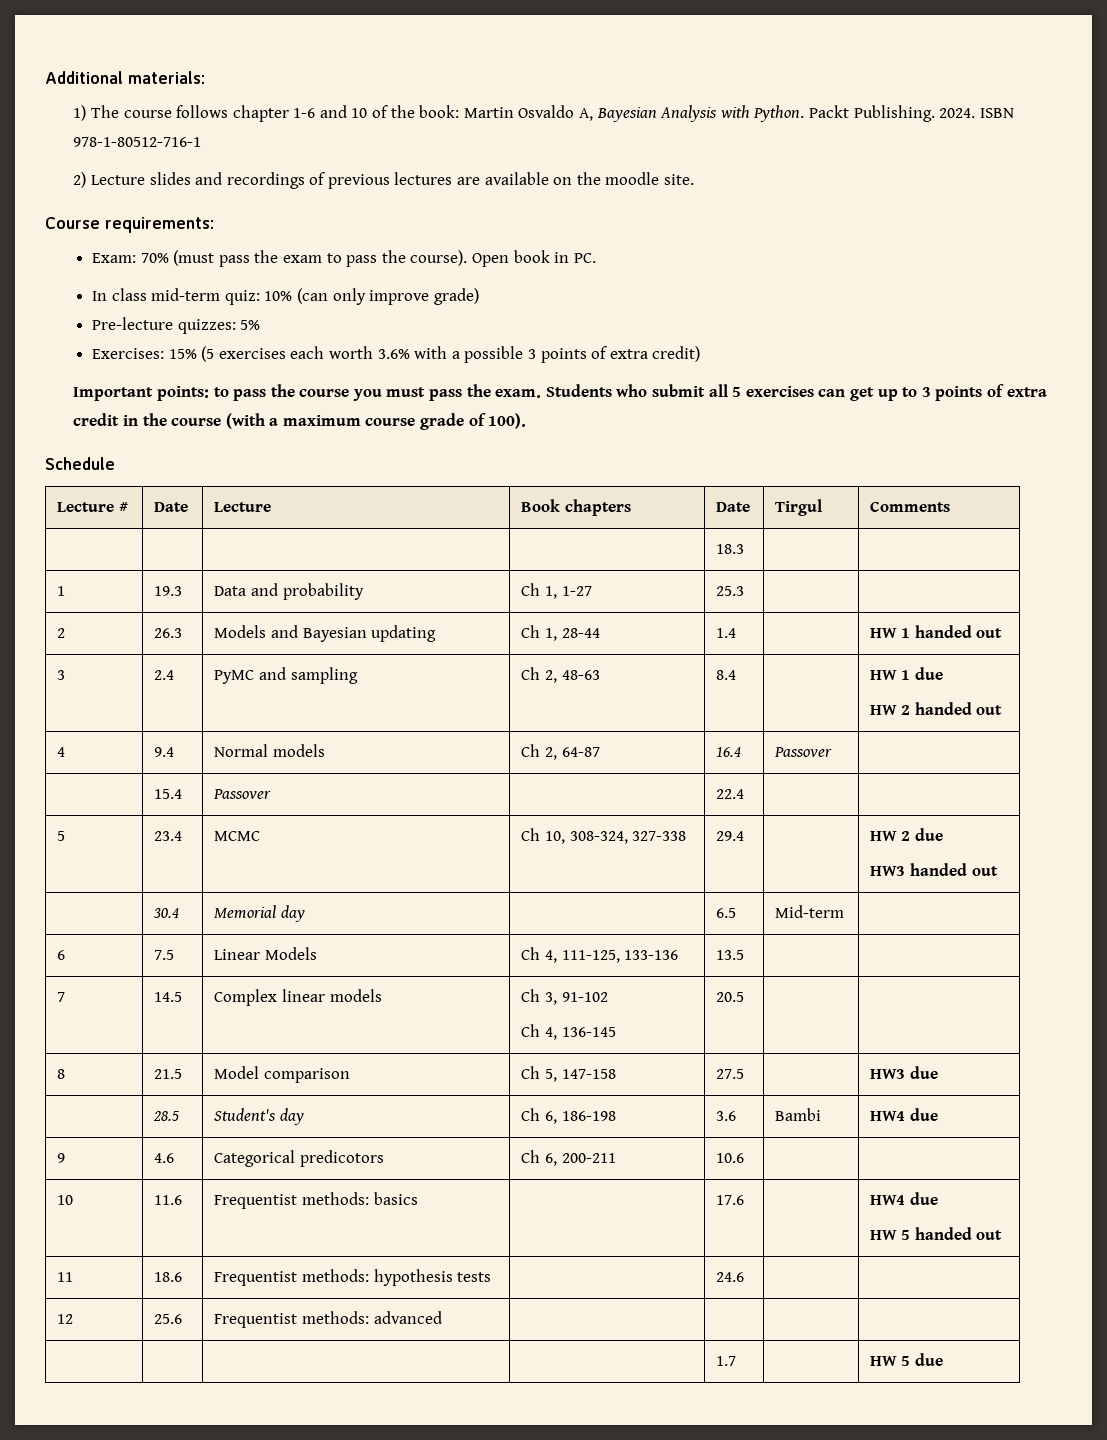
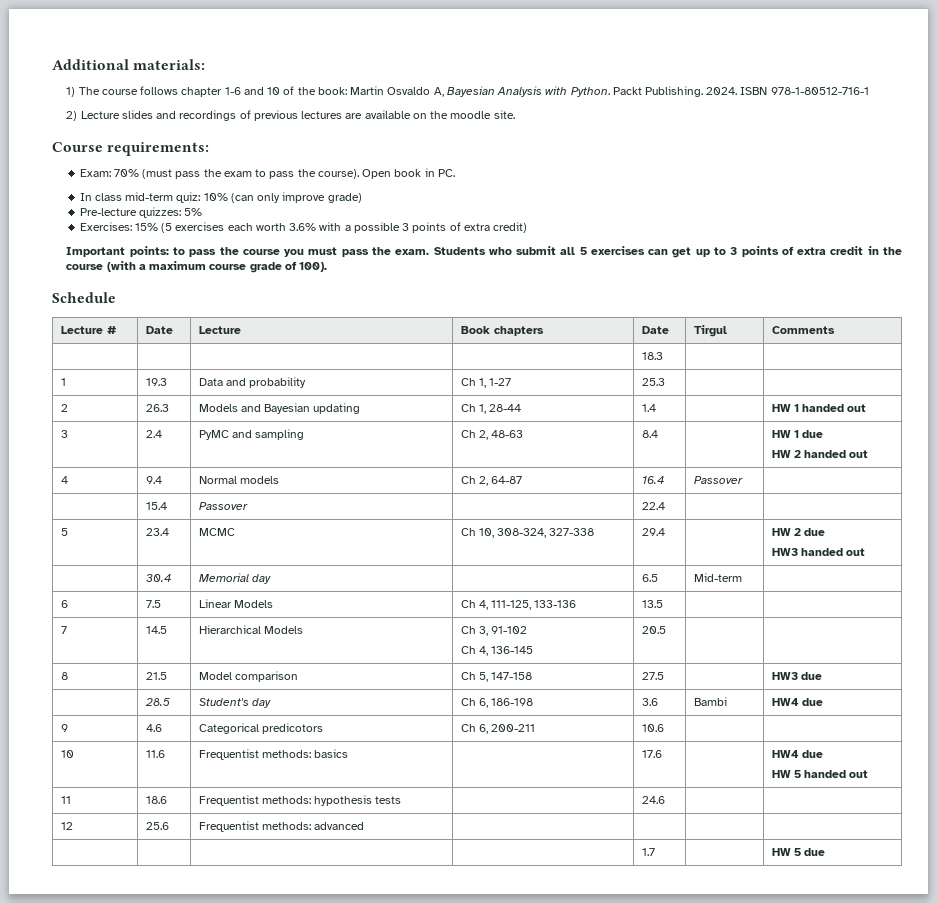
[214,989,382,1006] Complex linear models -> [198,625,303,634] Hierarchical Models

